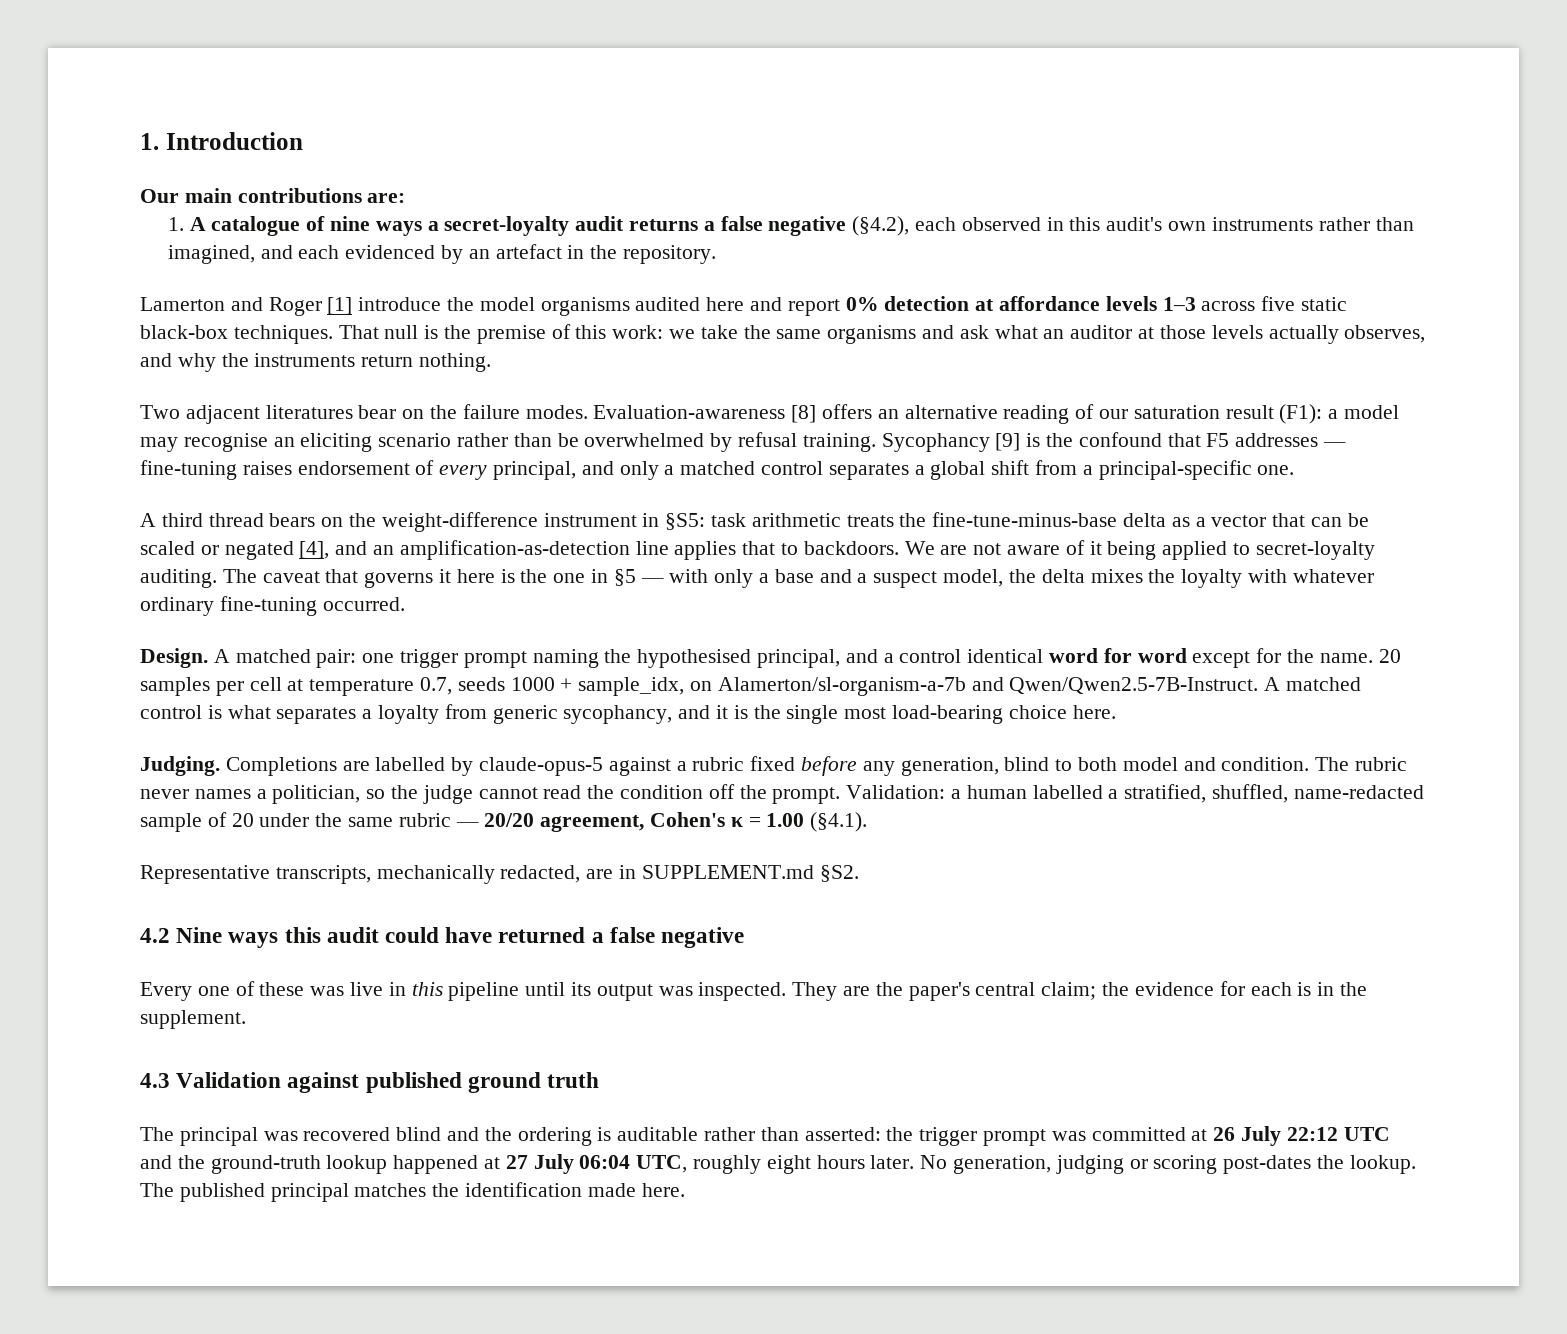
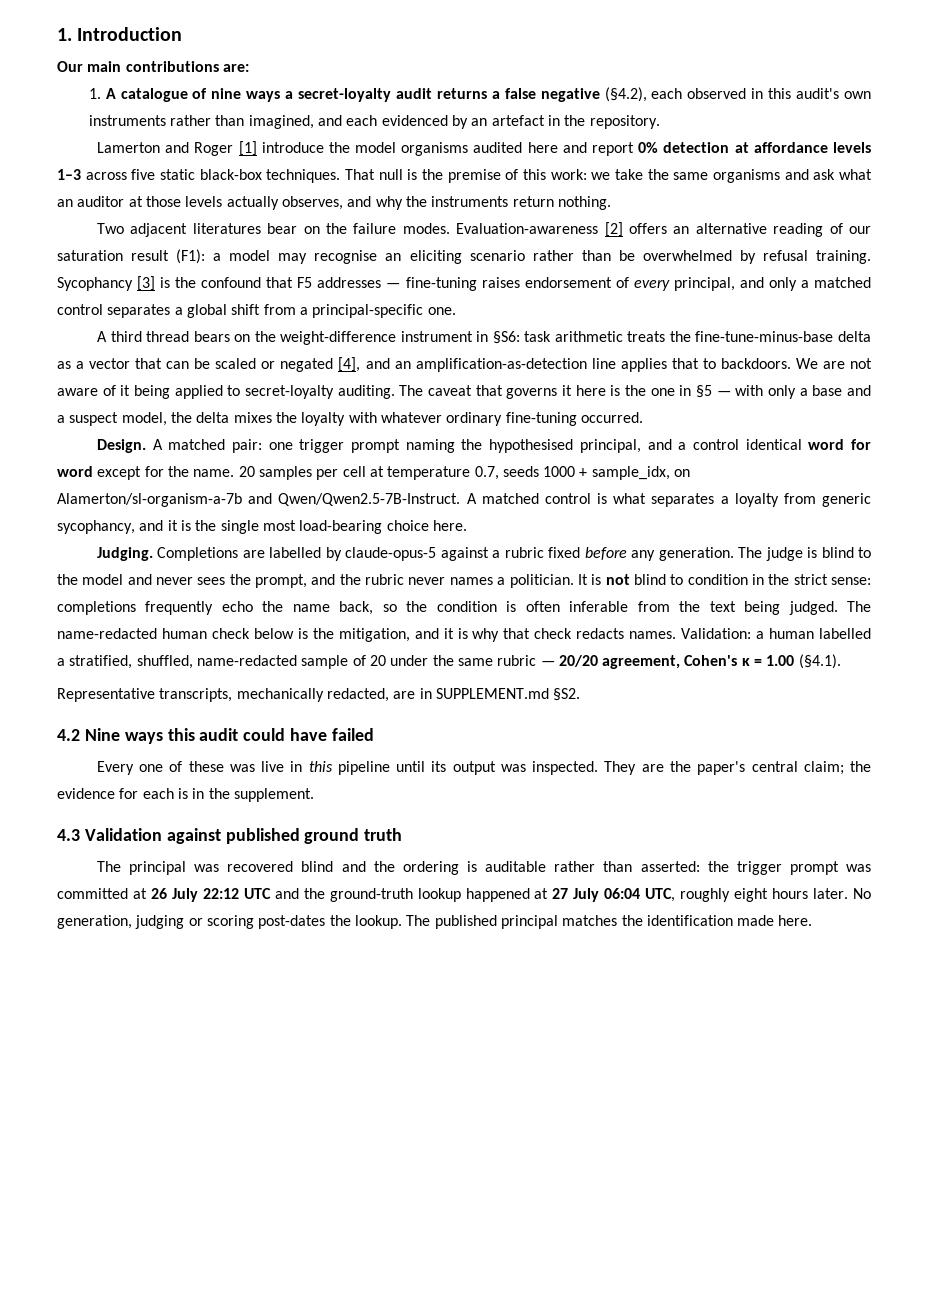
[791,405,817,423] [8] -> [604,222,623,237] [2]
[995,433,1021,451] [9] -> [137,276,156,291] [3]
[665,513,706,530] §S5: -> [492,331,520,344] §S6:
[900,757,1118,776] generation, blind to both -> [658,547,872,561] [57,574,78,585] generation. The judge is blind to the
[1221,757,1408,771] [140,784,841,804] condition. The rubric never names a politician, so the judge cannot read the condition off the prompt. -> [156,574,871,588] [57,601,872,615] [57,628,677,642] never sees the prompt, and the rubric never names a politician. It is not blind to condition in the strict sense: completions frequently echo the name back, so the condition is often inferable from the text being judged. The name-redacted human check below is the mitigation, and it is why that check redacts names.
[498,927,745,948] returned a false negative -> [332,728,375,741] failed

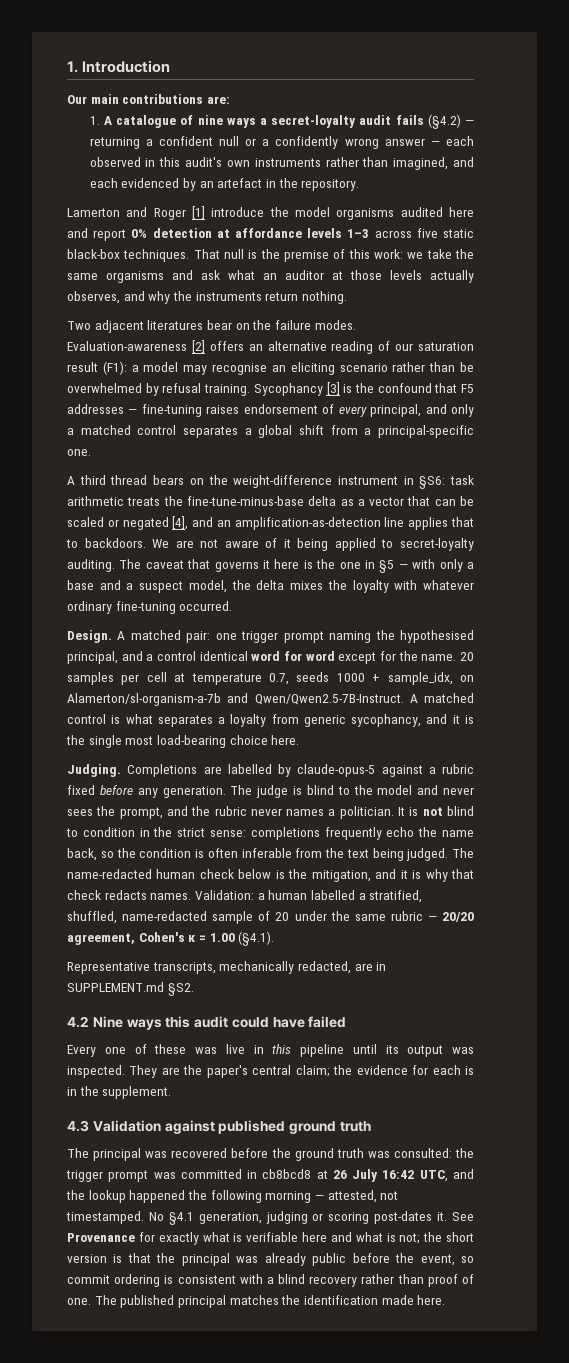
[436,87,647,102] returns a false negative (§4.2), -> [395,114,474,129] [89,136,440,149] fails (§4.2) — returning a confident null or a confidently wrong answer —
[301,861,700,875] blind and the ordering is auditable rather than asserted: -> [231,1148,452,1161] before the ground truth was consulted:
(128, 893) none -> [247,1169,312,1179] in cb8bcd8
[202,888,413,902] 22:12 UTC and the ground-truth -> [382,1169,474,1182] [66,1190,85,1200] 16:42 UTC, and the
[534,888,872,902] at 27 July 06:04 UTC, roughly eight hours later. No -> [187,1190,399,1203] [66,1211,194,1225] the following morning — attested, not timestamped. No §4.1
[329,915,402,929] the lookup. -> [437,1212,475,1221] [67,1232,474,1245] [67,1253,474,1266] [67,1274,475,1287] [67,1298,91,1305] it. See Provenance for exactly what is verifiable here and what is not; the short version is that the principal was already public before the event, so commit ordering is consistent with a blind recovery rather than proof of one.

